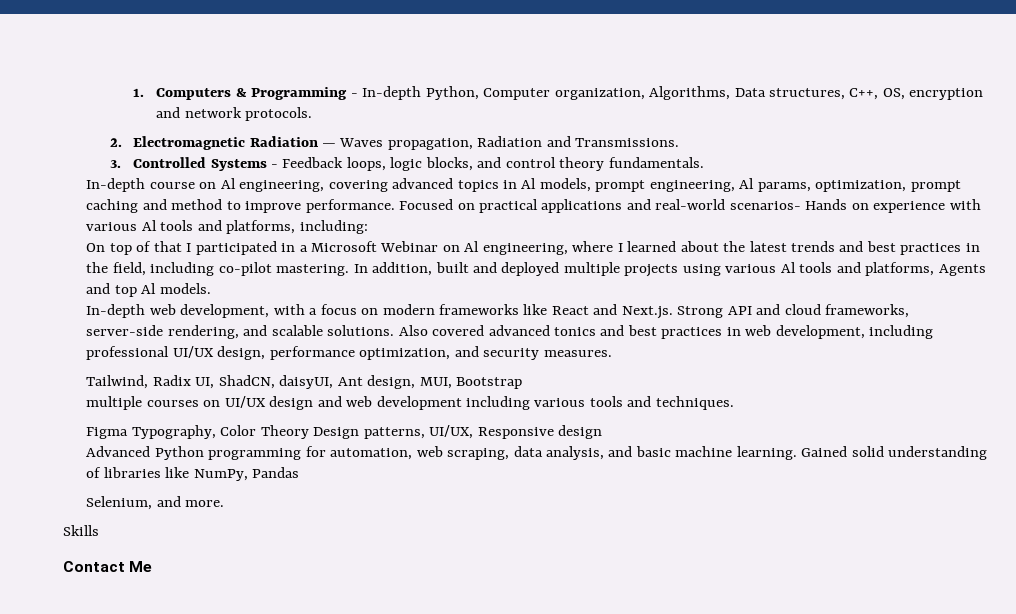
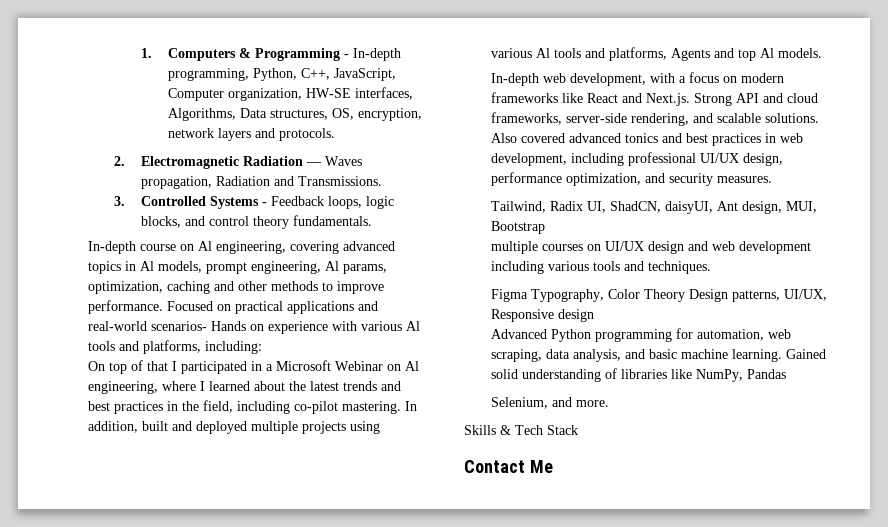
[425,86,984,100] [156,107,242,118] Python, Computer organization, Algorithms, Data structures, C++, OS, encryption and network -> [167,68,396,81] [167,87,413,101] [167,108,422,121] [167,128,275,141] programming, Python, C++, JavaScript, Computer organization, HW-SE interfaces, Algorithms, Data structures, OS, encryption, network layers and
[910,180,961,192] prompt -> (163, 287) none
[171,199,223,210] method -> [237,281,318,291] other methods
(99, 530) none -> [500,425,578,435] & Tech Stack

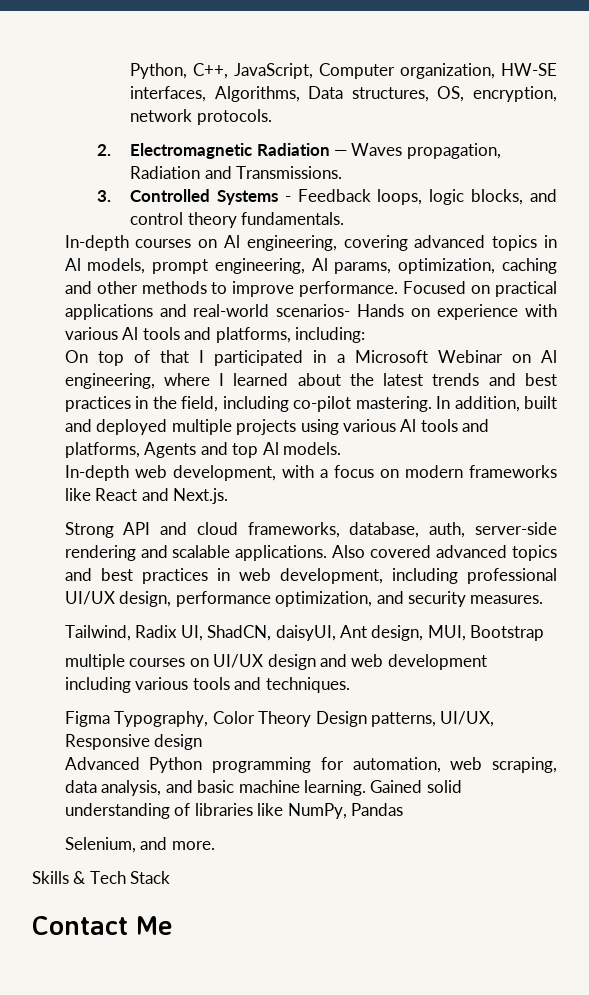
[141,48,401,61] [167,68,249,81] 1. Computers & Programming - In-depth programming, -> (130, 71) none
[217,128,275,141] layers and -> (193, 115) none
[139,244,176,251] course -> [135,239,192,248] courses
(690, 99) none -> (229, 496) //
[565,113,689,126] server-side rendering, -> [349,522,557,538] [64,545,136,561] database, auth, server-side rendering
[764,113,819,123] solutions. -> [235,545,328,561] applications.
[624,133,658,143] tonics -> [512,545,557,561] topics

